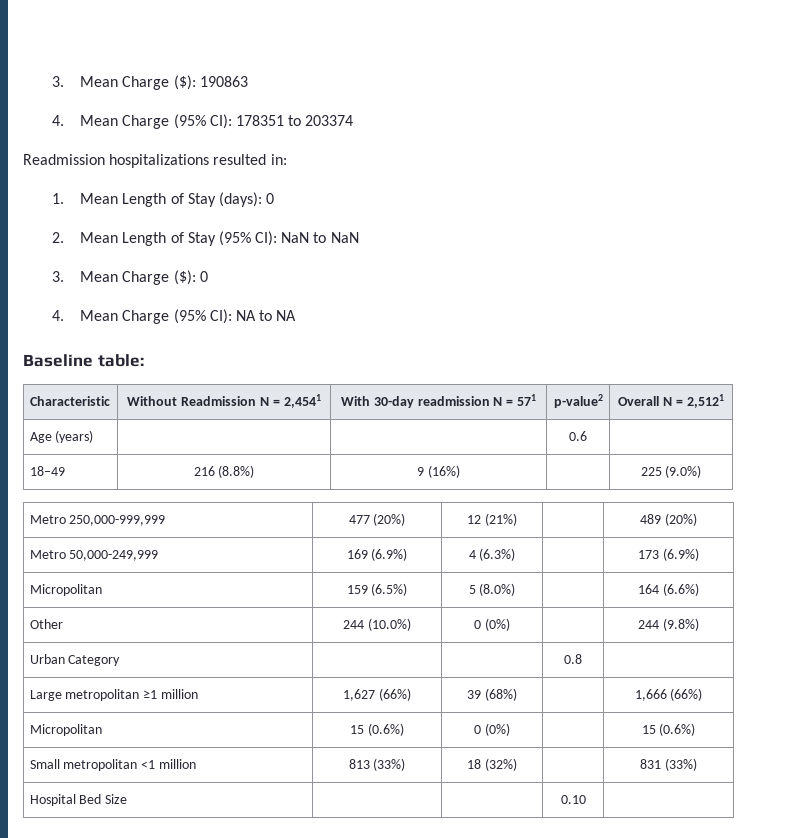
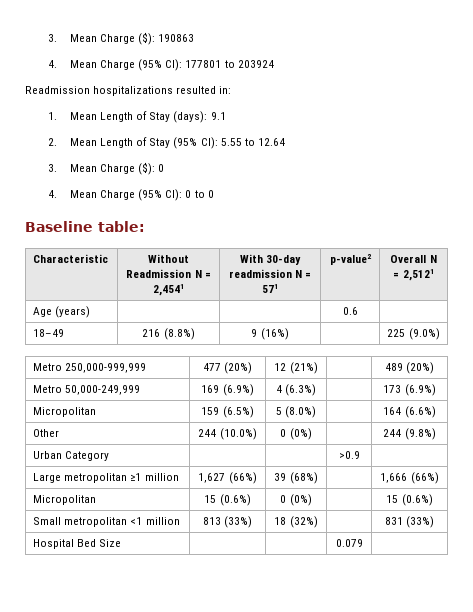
[235,115,354,126] 178351 to 203374 -> [185,60,274,68] 177801 to 203924
[266,193,275,204] 0 -> [210,112,226,120] 9.1
[281,232,359,243] NaN to NaN -> [220,138,285,146] 5.55 to 12.64
[235,310,297,321] NA to NA -> [185,190,214,198] 0 to 0
[564,654,582,664] 0.8 -> [338,451,360,459] >0.9
[560,795,586,804] 0.10 -> [335,539,363,547] 0.079

